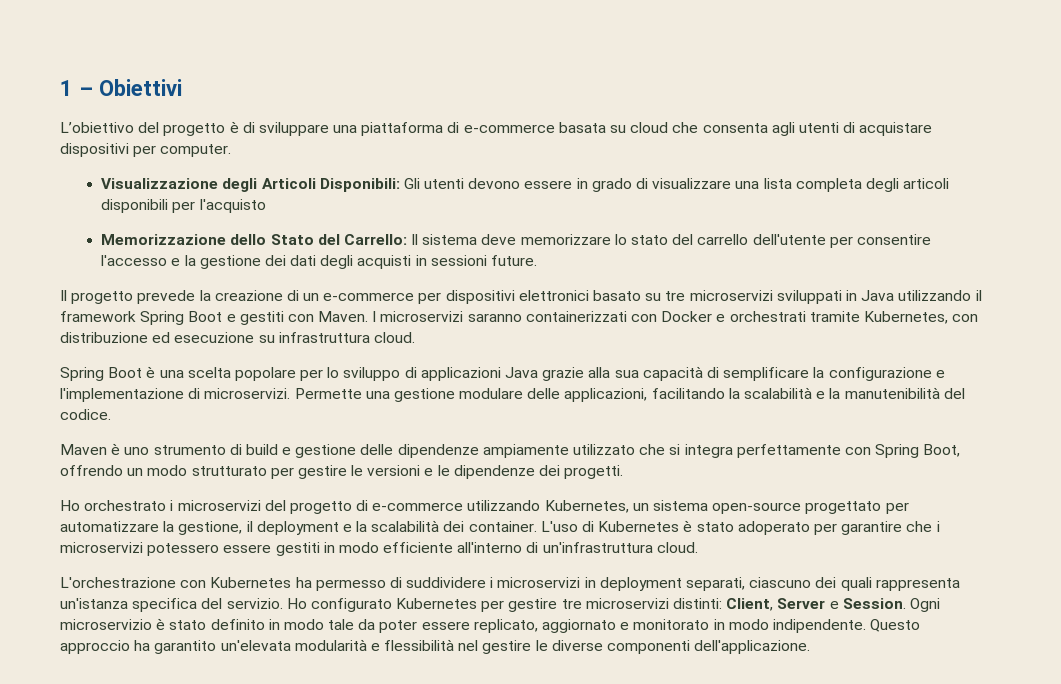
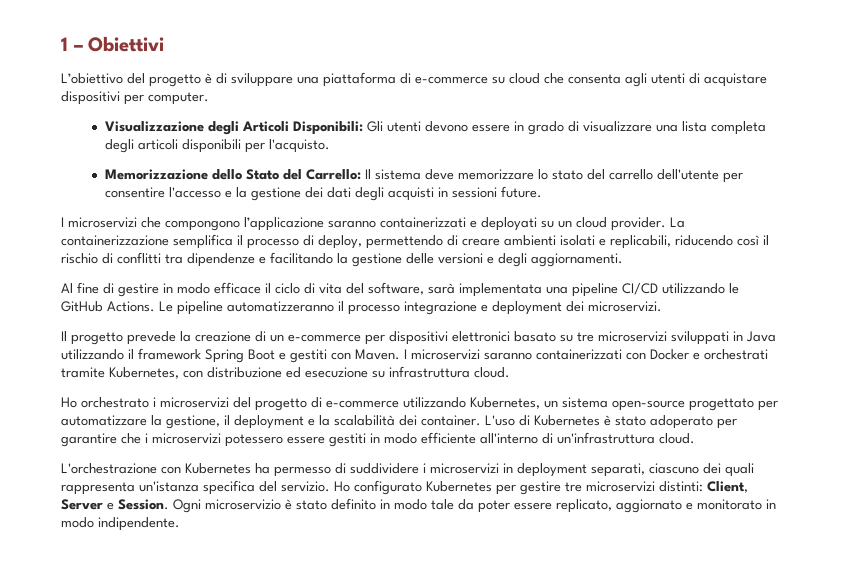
[558,122,606,133] basata -> (488, 80) none
[199,199,266,213] l'acquisto -> [269,139,331,153] l'acquisto.
(537, 260) none -> [61,217,685,231] [61,234,769,249] [61,252,623,267] [61,282,739,297] [61,301,662,315] // I microservizi che compongono l’applicazione saranno containerizzati e deployati su un cloud provider. La containerizzazione semplifica il processo di deploy, permettendo di creare ambienti isolati e replicabili, riducendo così il rischio di conflitti tra dipendenze e facilitando la gestione delle versioni e degli aggiornamenti. // Al fine di gestire in modo efficace il ciclo di vita del software, sarà implementata una pipeline CI/CD utilizzando le GitHub Actions. Le pipeline automatizzeranno il processo integrazione e deployment dei microservizi.
[60,366,945,381] [60,387,965,402] [60,409,111,420] [60,443,961,458] [60,465,624,479] // Spring Boot è una scelta popolare per lo sviluppo di applicazioni Java grazie alla sua capacità di semplificare la configurazione e l'implementazione di microservizi. Permette una gestione modulare delle applicazioni, facilitando la scalabilità e la manutenibilità del codice. // Maven è uno strumento di build e gestione delle dipendenze ampiamente utilizzato che si integra perfettamente con Spring Boot, offrendo un modo strutturato per gestire le versioni e le dipendenze dei progetti. -> (510, 372) none
[870,619,921,632] [60,639,811,654] Questo approccio ha garantito un'elevata modularità e flessibilità nel gestire le diverse componenti dell'applicazione. -> (180, 524) none

